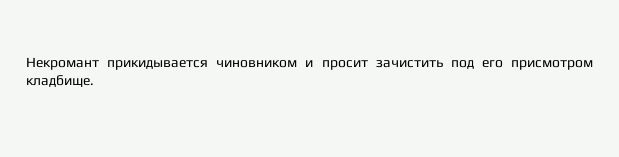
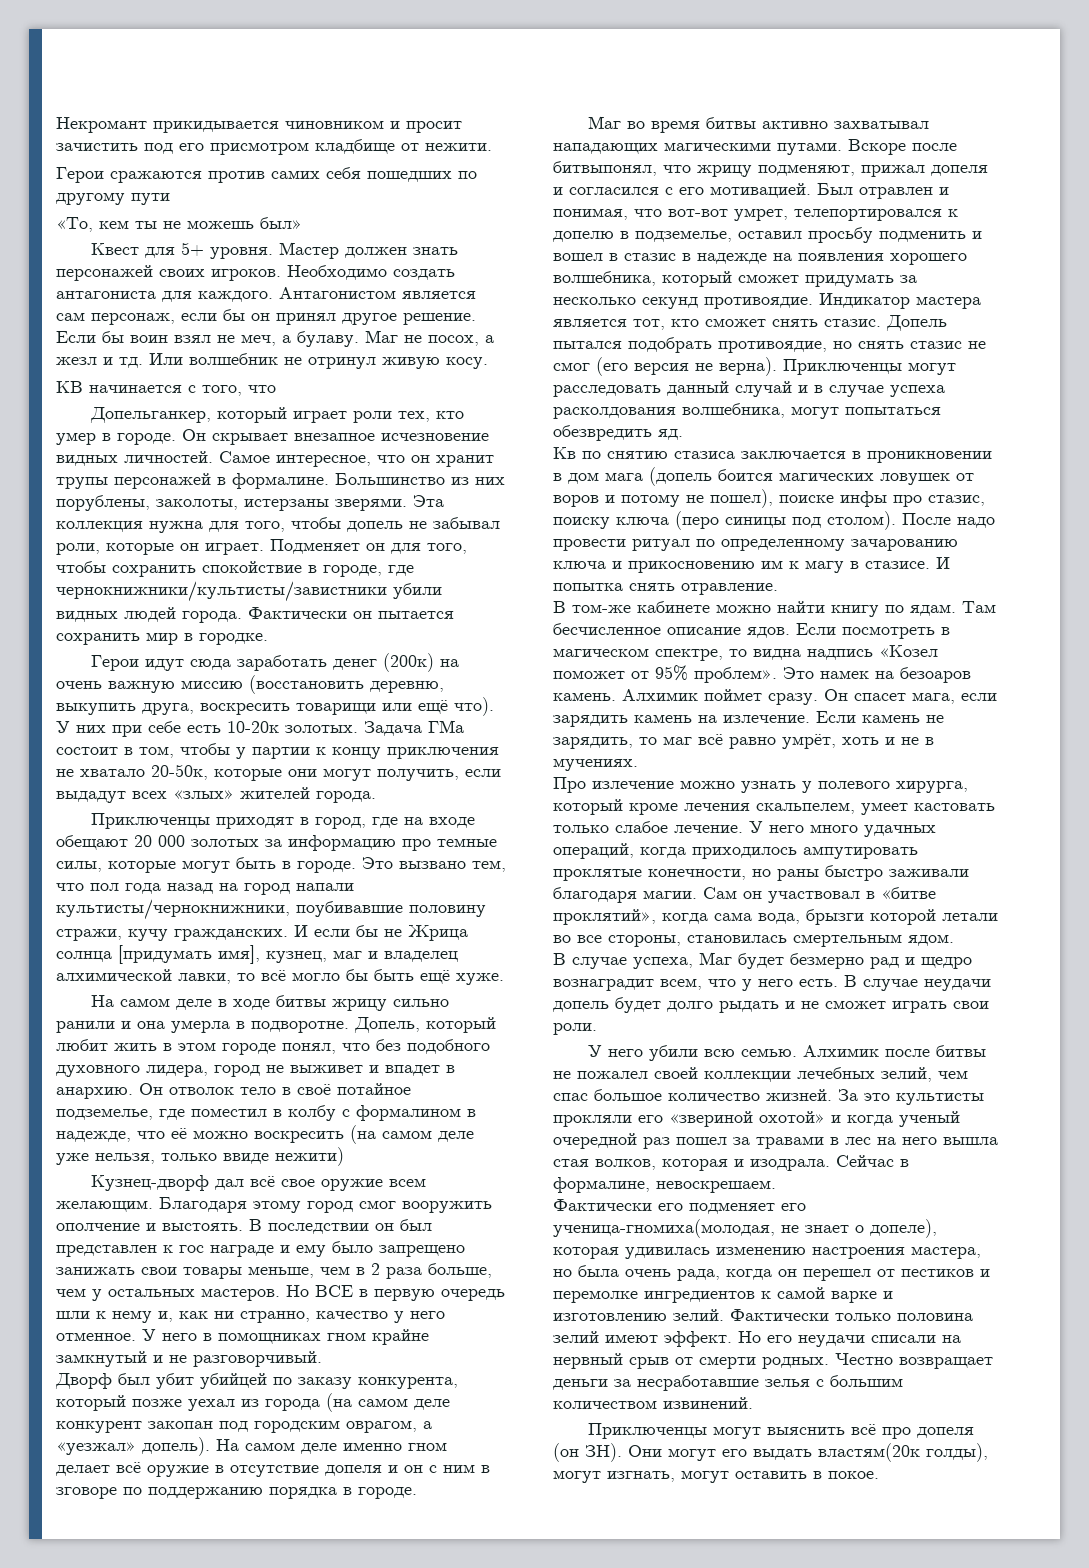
[26,75,94,87] кладбище. -> [315,139,492,154] [56,167,477,183] [56,192,170,205] [56,217,302,232] [90,242,458,259] [56,265,455,281] [56,287,476,302] [56,309,476,325] [56,330,494,347] [56,353,488,369] [56,381,276,396] [89,407,464,423] [56,429,489,445] [56,451,494,467] [56,473,505,489] [56,495,444,511] [56,517,500,533] [56,539,467,555] [56,561,414,577] [56,581,442,602] [56,607,454,623] [56,632,268,645] [90,653,459,672] [56,675,444,694] [56,697,494,716] [56,720,464,737] [56,743,499,759] [56,764,501,781] [56,787,376,803] [90,813,475,829] [56,835,497,851] [56,857,506,873] [56,883,354,895] [56,899,486,920] [56,925,468,941] [56,945,458,964] [56,969,504,985] [90,995,449,1011] [56,1017,496,1033] [56,1039,490,1055] [56,1065,455,1077] [56,1083,411,1099] [56,1105,476,1121] [56,1125,474,1144] [56,1147,344,1166] [90,1175,426,1191] [56,1197,492,1213] [56,1219,432,1234] [56,1241,465,1257] [56,1263,492,1279] [56,1285,505,1301] [56,1310,445,1323] [56,1329,429,1345] [56,1351,322,1367] [55,1373,458,1389] [56,1393,450,1412] [56,1420,432,1433] [56,1437,447,1456] [56,1462,490,1477] [56,1487,417,1499] [587,116,929,133] [553,139,957,155] [553,161,988,177] [553,183,949,199] [553,208,958,221] [553,227,982,243] [553,253,967,265] [553,271,917,287] [553,293,981,309] [553,315,947,331] [553,337,986,353] [553,357,956,376] [553,381,945,397] [553,403,941,419] [553,425,683,441] [553,447,992,463] [553,467,974,486] [553,489,985,508] [553,511,995,530] [553,538,958,551] [553,557,950,573] [553,583,778,595] [553,601,996,617] [553,623,950,639] [553,645,938,661] [553,665,971,683] [553,689,997,705] [553,711,944,727] [553,734,934,749] [553,758,638,771] [553,777,968,793] [553,799,995,815] [553,821,936,837] [553,843,918,859] [553,865,969,881] [553,887,936,903] [553,909,998,925] [553,934,954,947] [553,952,972,969] [553,975,991,991] [553,997,989,1013] [553,1023,597,1035] [587,1045,986,1061] [553,1067,968,1082] [553,1089,984,1105] [553,1111,960,1127] [553,1133,998,1149] [553,1155,909,1171] [553,1177,776,1193] [553,1199,806,1214] [553,1219,937,1238] [553,1246,981,1259] [553,1265,990,1281] [553,1287,893,1303] [553,1309,973,1321] [553,1331,961,1347] [553,1353,993,1369] [553,1375,903,1391] [553,1397,753,1409] [587,1423,974,1439] [553,1443,988,1462] [553,1470,879,1483] кладбище от нежити. // Герои сражаются против самих себя пошедших по другому пути // «То, кем ты не можешь был» // Квест для 5+ уровня. Мастер должен знать персонажей своих игроков. Необходимо создать антагониста для каждого. Антагонистом является сам персонаж, если бы он принял другое решение. Если бы воин взял не меч, а булаву. Маг не посох, а жезл и тд. Или волшебник не отринул живую косу. // КВ начинается с того, что // Допельганкер, который играет роли тех, кто умер в городе. Он скрывает внезапное исчезновение видных личностей. Самое интересное, что он хранит трупы персонажей в формалине. Большинство из них порублены, заколоты, истерзаны зверями. Эта коллекция нужна для того, чтобы допель не забывал роли, которые он играет. Подменяет он для того, чтобы сохранить спокойствие в городе, где чернокнижники/культисты/завистники убили видных людей города. Фактически он пытается сохранить мир в городке. // Герои идут сюда заработать денег (200к) на очень важную миссию (восстановить деревню, выкупить друга, воскресить товарищи или ещё что). У них при себе есть 10-20к золотых. Задача ГМа состоит в том, чтобы у партии к концу приключения не хватало 20-50к, которые они могут получить, если выдадут всех «злых» жителей города. // Приключенцы приходят в город, где на входе обещают 20 000 золотых за информацию про темные силы, которые могут быть в городе. Это вызвано тем, что пол года назад на город напали культисты/чернокнижники, поубивавшие половину стражи, кучу гражданских. И если бы не Жрица солнца [придумать имя], кузнец, маг и владелец алхимической лавки, то всё могло бы быть ещё хуже. // На самом деле в ходе битвы жрицу сильно ранили и она умерла в подворотне. Допель, который любит жить в этом городе понял, что без подобного духовного лидера, город не выживет и впадет в анархию. Он отволок тело в своё потайное подземелье, где поместил в колбу с формалином в надежде, что её можно воскресить (на самом деле уже нельзя, только ввиде нежити) // Кузнец-дворф дал всё свое оружие всем желающим. Благодаря этому город смог вооружить ополчение и выстоять. В последствии он был представлен к гос награде и ему было запрещено занижать свои товары меньше, чем в 2 раза больше, чем у остальных мастеров. Но ВСЕ в первую очередь шли к нему и, как ни странно, качество у него отменное. У него в помощниках гном крайне замкнутый и не разговорчивый. // Дворф был убит убийцей по заказу конкурента, который позже уехал из города (на самом деле конкурент закопан под городским оврагом, а «уезжал» допель). На самом деле именно гном делает всё оружие в отсутствие допеля и он с ним в зговоре по поддержанию порядка в городе. // Маг во время битвы активно захватывал нападающих магическими путами. Вскоре после битвыпонял, что жрицу подменяют, прижал допеля и согласился с его мотивацией. Был отравлен и понимая, что вот-вот умрет, телепортировался к допелю в подземелье, оставил просьбу подменить и вошел в стазис в надежде на появления хорошего волшебника, который сможет придумать за несколько секунд противоядие. Индикатор мастера является тот, кто сможет снять стазис. Допель пытался подобрать противоядие, но снять стазис не смог (его версия не верна). Приключенцы могут расследовать данный случай и в случае успеха расколдования волшебника, могут попытаться обезвредить яд. // Кв по снятию стазиса заключается в проникновении в дом мага (допель боится магических ловушек от воров и потому не пошел), поиске инфы про стазис, поиску ключа (перо синицы под столом). После надо провести ритуал по определенному зачарованию ключа и прикосновению им к магу в стазисе. И попытка снять отравление. // В том-же кабинете можно найти книгу по ядам. Там бесчисленное описание ядов. Если посмотреть в магическом спектре, то видна надпись «Козел поможет от 95% проблем». Это намек на безоаров камень. Алхимик поймет сразу. Он спасет мага, если зарядить камень на излечение. Если камень не зарядить, то маг всё равно умрёт, хоть и не в мучениях. // Про излечение можно узнать у полевого хирурга, который кроме лечения скальпелем, умеет кастовать только слабое лечение. У него много удачных операций, когда приходилось ампутировать проклятые конечности, но раны быстро заживали благодаря магии. Сам он участвовал в «битве проклятий», когда сама вода, брызги которой летали во все стороны, становилась смертельным ядом. // В случае успеха, Маг будет безмерно рад и щедро вознаградит всем, что у него есть. В случае неудачи допель будет долго рыдать и не сможет играть свои роли. // У него убили всю семью. Алхимик после битвы не пожалел своей коллекции лечебных зелий, чем спас большое количество жизней. За это культисты прокляли его «звериной охотой» и когда ученый очередной раз пошел за травами в лес на него вышла стая волков, которая и изодрала. Сейчас в формалине, невоскрешаем. // Фактически его подменяет его ученица-гномиха(молодая, не знает о допеле), которая удивилась изменению настроения мастера, но была очень рада, когда он перешел от пестиков и перемолке ингредиентов к самой варке и изготовлению зелий. Фактически только половина зелий имеют эффект. Но его неудачи списали на нервный срыв от смерти родных. Честно возвращает деньги за несработавшие зелья с большим количеством извинений. // Приключенцы могут выяснить всё про допеля (он ЗН). Они могут его выдать властям(20к голды), могут изгнать, могут оставить в покое.

